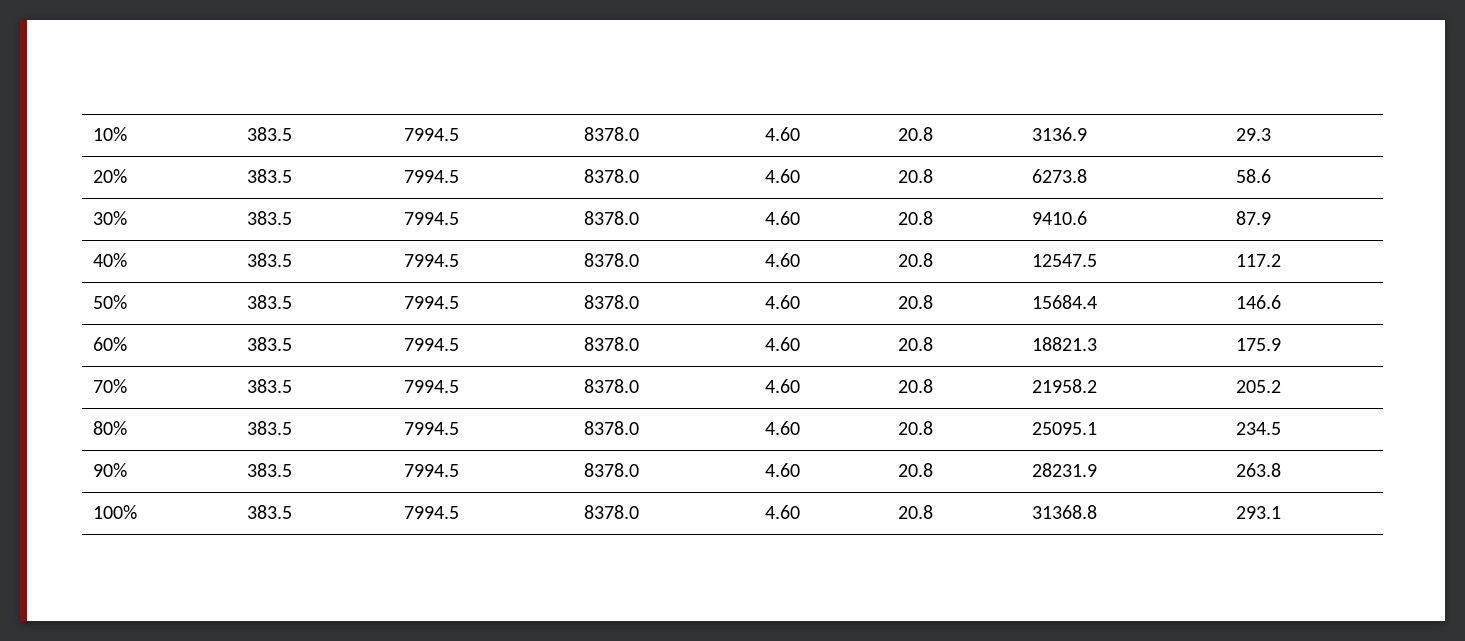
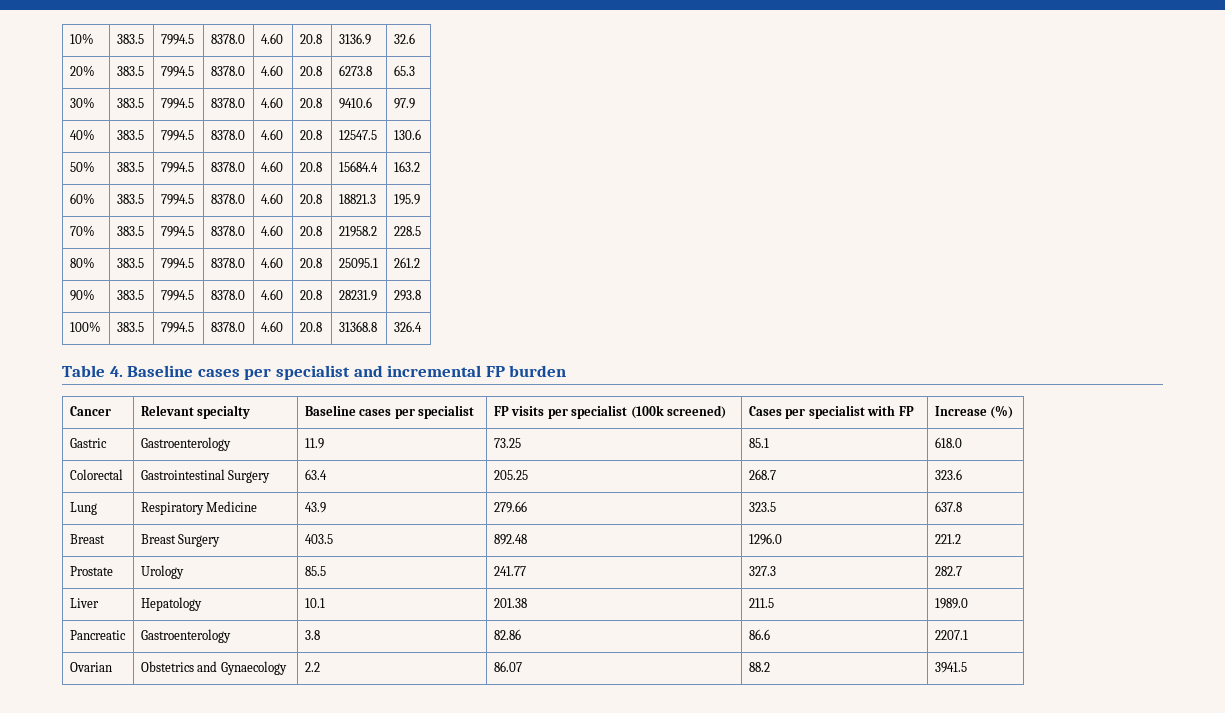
[1235,128,1271,141] 29.3 -> [393,33,415,44] 32.6
[1235,169,1271,183] 58.6 -> [393,65,415,76] 65.3
[1235,211,1271,225] 87.9 -> [393,98,415,109] 97.9
[1235,254,1281,267] 117.2 -> [393,129,421,140] 130.6
[1235,295,1281,309] 146.6 -> [393,161,420,172] 163.2
[1235,338,1281,351] 175.9 -> [393,194,420,205] 195.9
[1235,380,1281,393] 205.2 -> [393,226,421,236] 228.5
[1235,422,1281,435] 234.5 -> [393,257,420,268] 261.2
[1235,463,1281,477] 263.8 -> [393,290,421,301] 293.8
[1235,506,1281,519] 293.1 -> [393,321,422,332] [62,365,567,380] [69,406,111,416] [140,405,251,419] [304,405,475,419] [493,405,727,419] [748,405,914,419] [934,405,1014,419] [69,438,107,448] [140,437,231,451] [304,438,324,449] [493,438,521,448] [748,438,769,448] [934,437,962,448] [69,469,123,480] [140,469,271,483] [304,469,327,480] [493,470,528,480] [748,469,776,480] [934,469,962,480] [69,502,97,515] [140,501,258,515] [304,502,326,513] [493,501,527,513] [748,502,776,512] [934,501,962,512] [69,534,105,544] [140,534,221,547] [304,534,333,544] [493,534,527,545] [748,533,782,545] [934,534,961,544] [69,566,113,576] [140,565,184,579] [304,566,326,576] [493,566,526,576] [748,566,776,576] [934,566,962,576] [69,598,99,608] [140,597,202,611] [304,598,325,608] [493,598,527,608] [748,598,774,608] [934,598,968,609] [69,630,126,640] [140,629,231,643] [304,630,320,640] [493,629,521,640] [748,629,770,640] [934,630,968,640] [69,662,112,672] [140,661,287,675] [304,662,320,672] [493,661,522,672] [748,662,770,672] [934,662,967,673] 326.4 // Table 4. Baseline cases per specialist and incremental FP burden // Cancer | Relevant specialty | Baseline cases per specialist | FP visits per specialist (100k screened) | Cases per specialist with FP | Increase (%) // Gastric | Gastroenterology | 11.9 | 73.25 | 85.1 | 618.0 // Colorectal | Gastrointestinal Surgery | 63.4 | 205.25 | 268.7 | 323.6 // Lung | Respiratory Medicine | 43.9 | 279.66 | 323.5 | 637.8 // Breast | Breast Surgery | 403.5 | 892.48 | 1296.0 | 221.2 // Prostate | Urology | 85.5 | 241.77 | 327.3 | 282.7 // Liver | Hepatology | 10.1 | 201.38 | 211.5 | 1989.0 // Pancreatic | Gastroenterology | 3.8 | 82.86 | 86.6 | 2207.1 // Ovarian | Obstetrics and Gynaecology | 2.2 | 86.07 | 88.2 | 3941.5

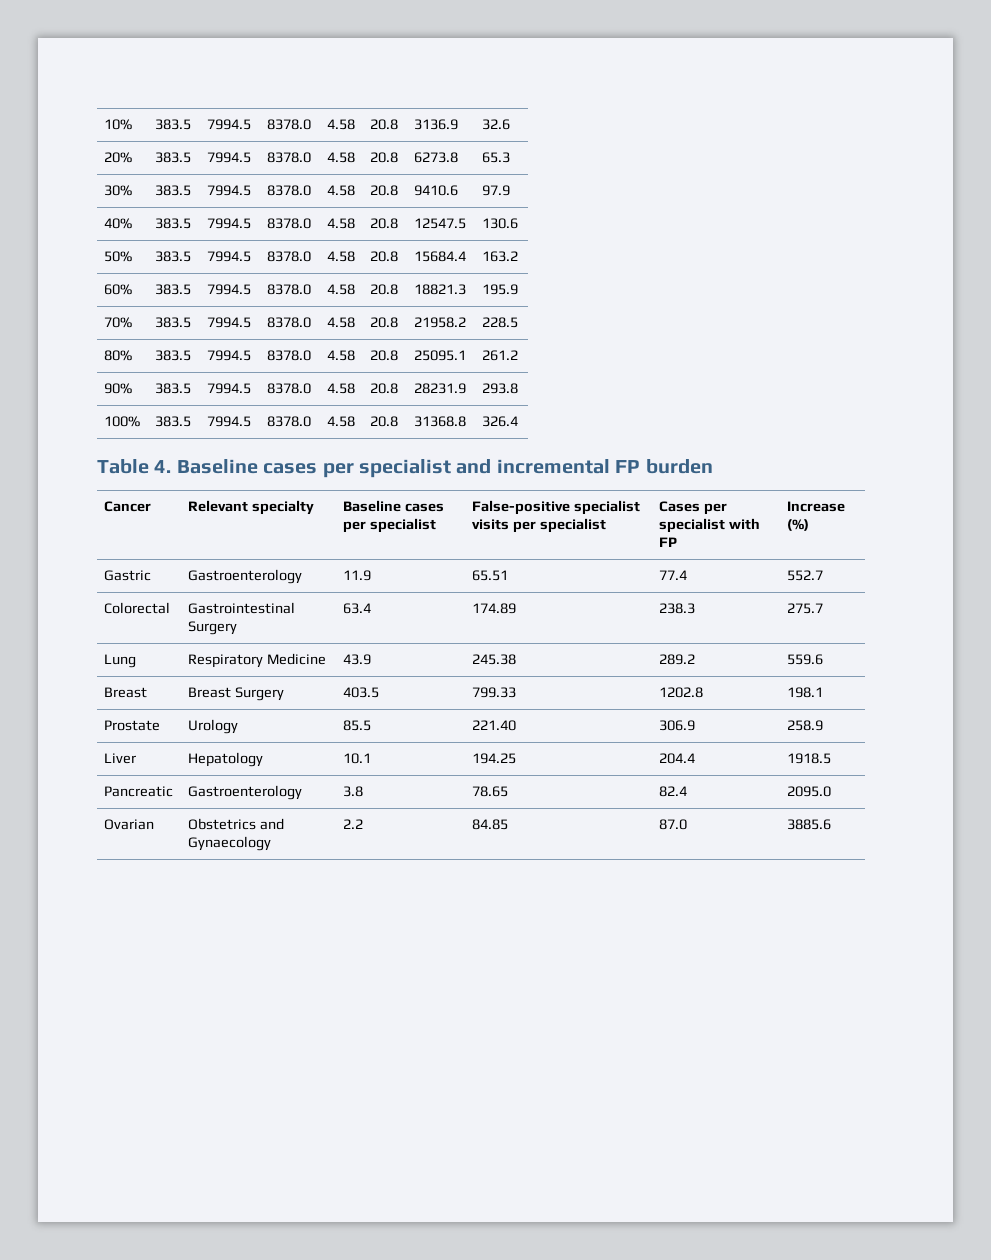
[260,33,283,44] 4.60 -> [327,119,356,130] 4.58
[260,65,283,76] 4.60 -> [327,152,356,163] 4.58
[260,97,283,108] 4.60 -> [327,185,356,196] 4.58
[260,129,283,140] 4.60 -> [327,218,356,229] 4.58
[260,161,283,172] 4.60 -> [327,251,356,262] 4.58
[260,193,283,204] 4.60 -> [327,284,356,295] 4.58
[260,225,283,236] 4.60 -> [327,317,356,328] 4.58
[260,257,283,268] 4.60 -> [327,350,356,361] 4.58
[260,289,283,300] 4.60 -> [327,383,356,394] 4.58
[260,321,283,332] 4.60 -> [327,416,356,427] 4.58
[493,406,509,416] FP -> [472,500,641,515] False-positive specialist
[630,405,727,419] (100k screened) -> (607, 525) none
[493,438,521,448] [748,438,769,448] [934,437,962,448] 73.25 | 85.1 | 618.0 -> [472,570,509,581] [659,570,688,580] [787,570,824,581] 65.51 | 77.4 | 552.7
[493,470,528,480] [748,469,776,480] [934,469,962,480] 205.25 | 268.7 | 323.6 -> [472,603,517,614] [659,603,696,614] [787,603,824,614] 174.89 | 238.3 | 275.7
[493,501,527,513] [748,502,776,512] [934,501,962,512] 279.66 | 323.5 | 637.8 -> [472,654,517,665] [659,654,696,665] [787,654,824,665] 245.38 | 289.2 | 559.6
[493,534,527,545] [748,533,782,545] [934,534,961,544] 892.48 | 1296.0 | 221.2 -> [472,687,517,698] [659,687,704,698] [787,687,824,698] 799.33 | 1202.8 | 198.1
[493,566,526,576] [748,566,776,576] [934,566,962,576] 241.77 | 327.3 | 282.7 -> [472,720,517,731] [659,720,696,731] [787,720,824,731] 221.40 | 306.9 | 258.9
[493,598,527,608] [748,598,774,608] [934,598,968,609] 201.38 | 211.5 | 1989.0 -> [472,753,517,764] [659,753,696,764] [787,753,832,764] 194.25 | 204.4 | 1918.5
[493,629,521,640] [748,629,770,640] [934,630,968,640] 82.86 | 86.6 | 2207.1 -> [472,786,509,797] [659,786,688,797] [787,786,832,797] 78.65 | 82.4 | 2095.0
[493,661,522,672] [748,662,770,672] [934,662,967,673] 86.07 | 88.2 | 3941.5 -> [472,819,509,830] [659,819,688,830] [787,819,832,830] 84.85 | 87.0 | 3885.6

